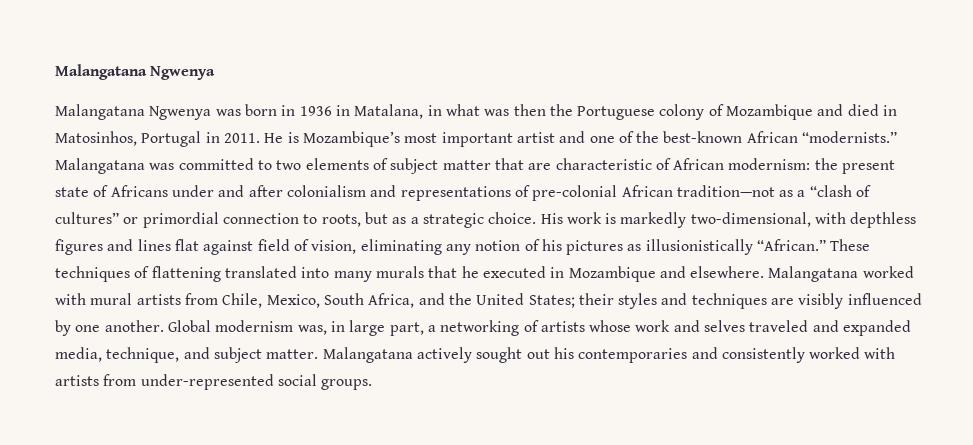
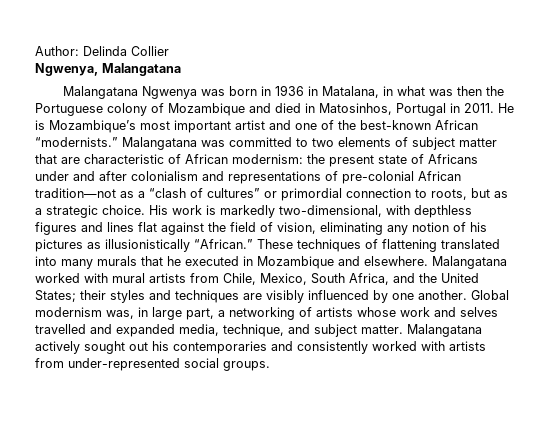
[55,64,216,80] Malangatana Ngwenya -> [35,46,169,56] [35,63,181,76] Author: Delinda Collier // Ngwenya, Malangatana
(254, 247) none -> [208,222,226,232] the
[749,320,809,332] traveled -> [35,324,86,334] travelled

